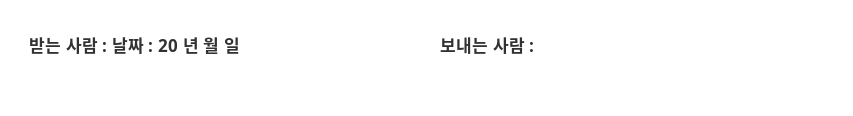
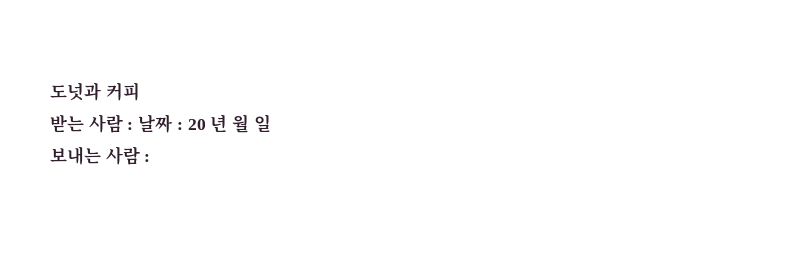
(29, 45) none -> [50,82,140,101] 도넛과 커피 //

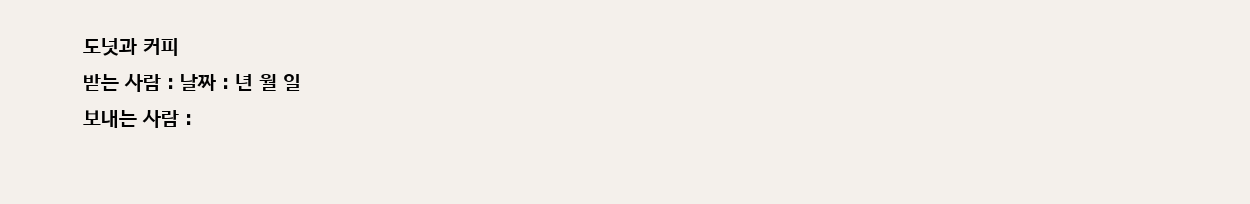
[187,119,206,130] 20 -> (229, 83) none

